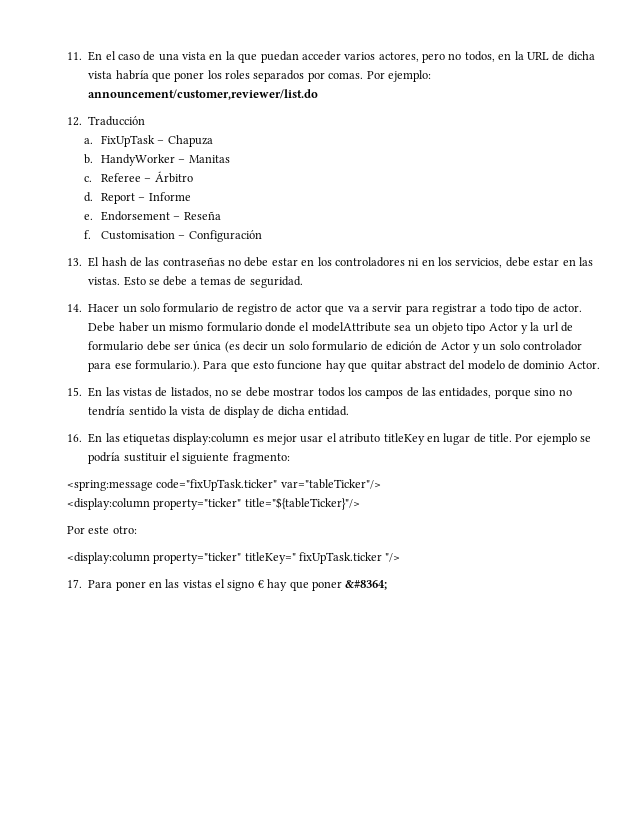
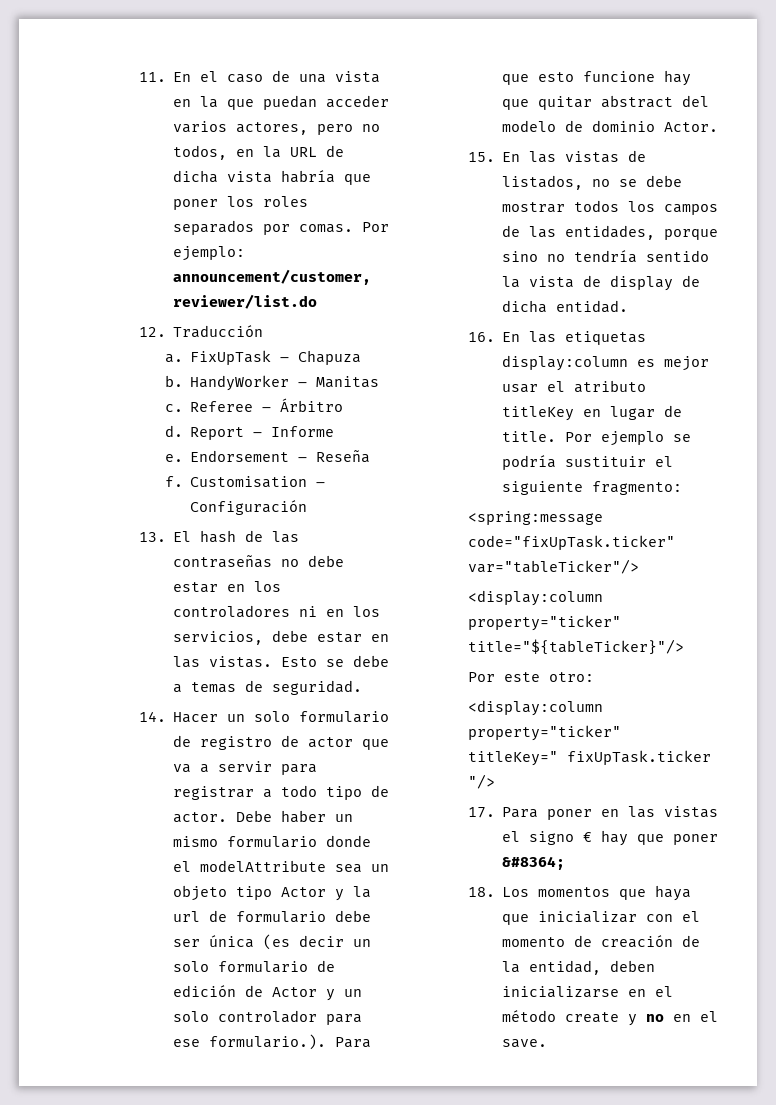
(388, 585) none -> [468,885,692,901] [502,911,701,925] [502,935,701,948] [502,960,656,975] [502,986,674,998] [502,1010,719,1026] [502,1039,548,1048] // 18. Los momentos que haya que inicializar con el momento de creación de la entidad, deben inicializarse en el método create y no en el save.

